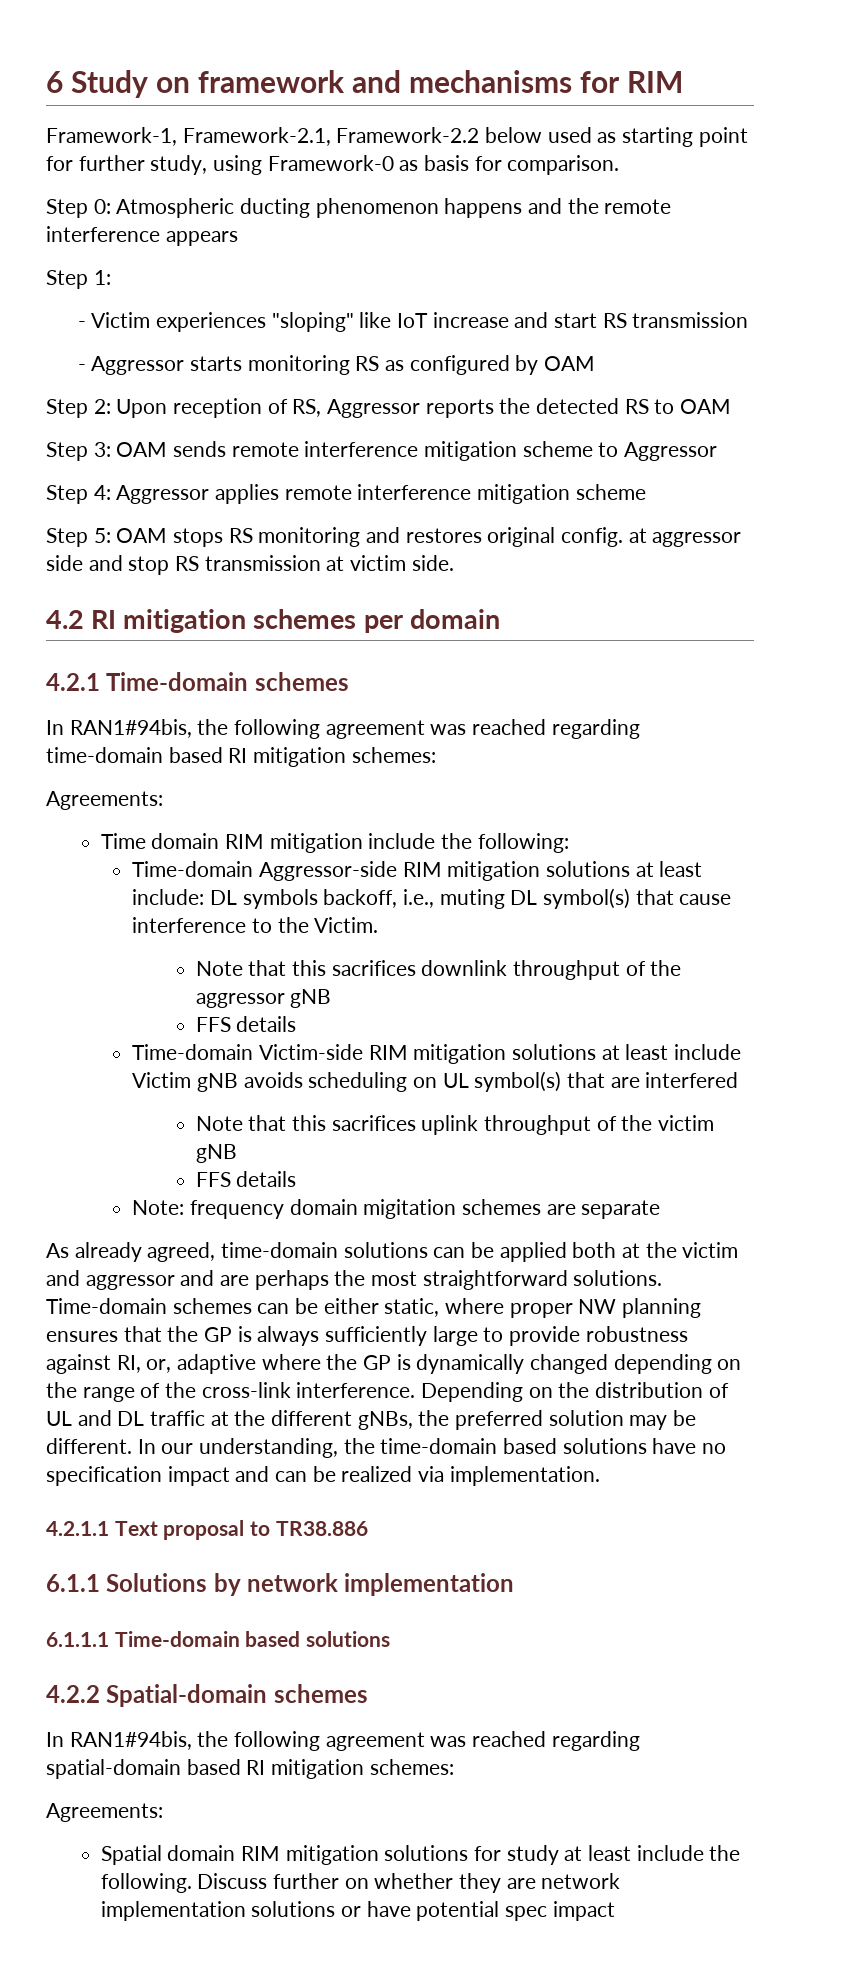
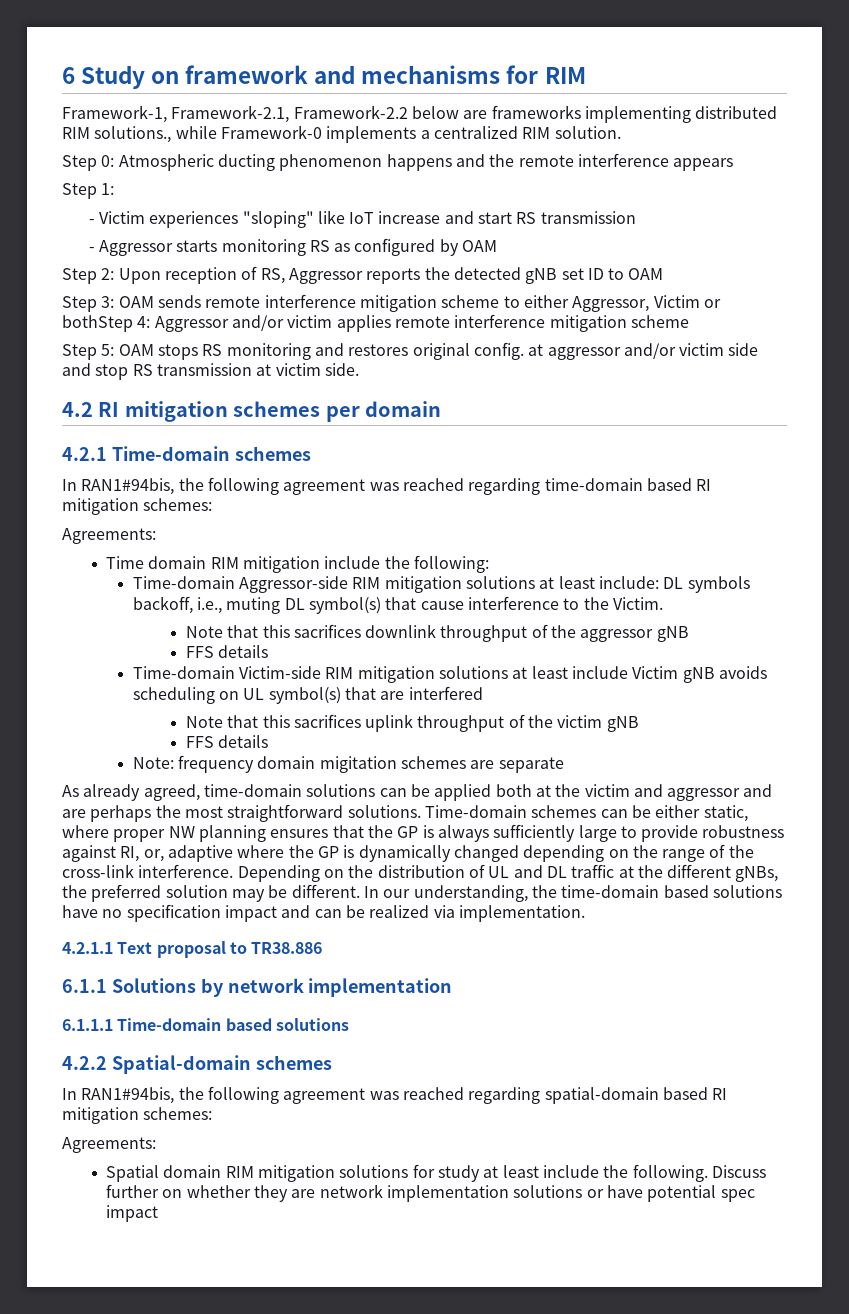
[547,127,748,147] [46,155,620,175] used as starting point for further study, using Framework-0 as basis for comparison. -> [463,105,778,123] [62,125,621,143] are frameworks implementing distributed RIM solutions., while Framework-0 implements a centralized RIM solution.
[624,399,649,414] RS -> [525,268,604,284] gNB set ID
[624,442,718,461] [46,485,210,504] Aggressor // Step 4: Aggressor -> [523,295,721,312] [62,315,333,332] either Aggressor, Victim or bothStep 4: Aggressor and/or victim
(742, 539) none -> [623,343,725,359] and/or victim

